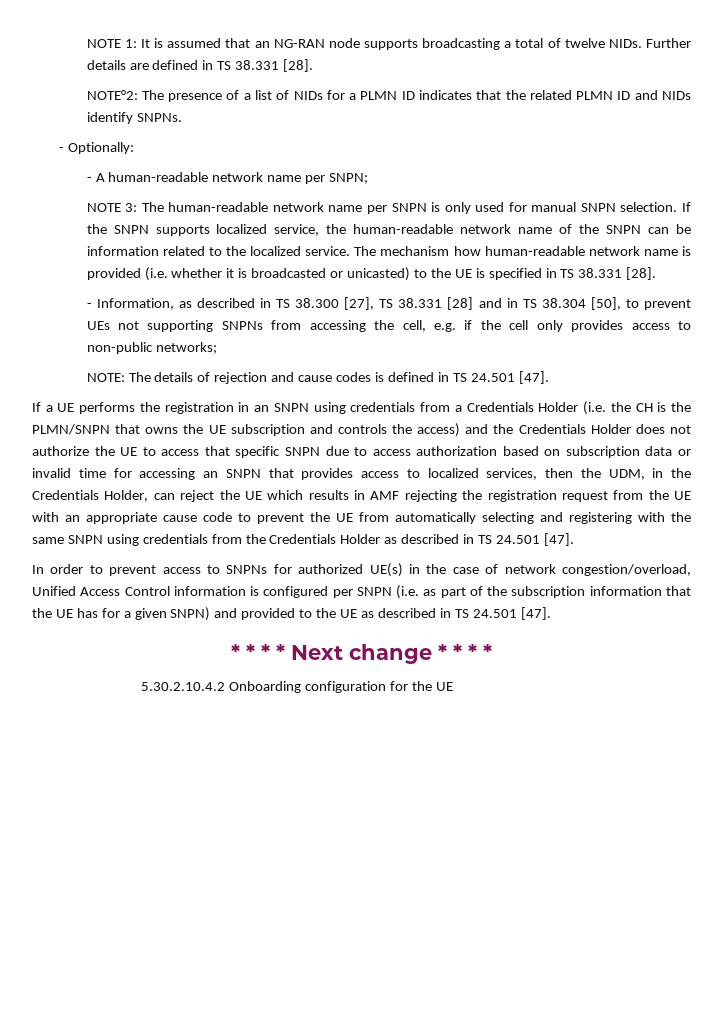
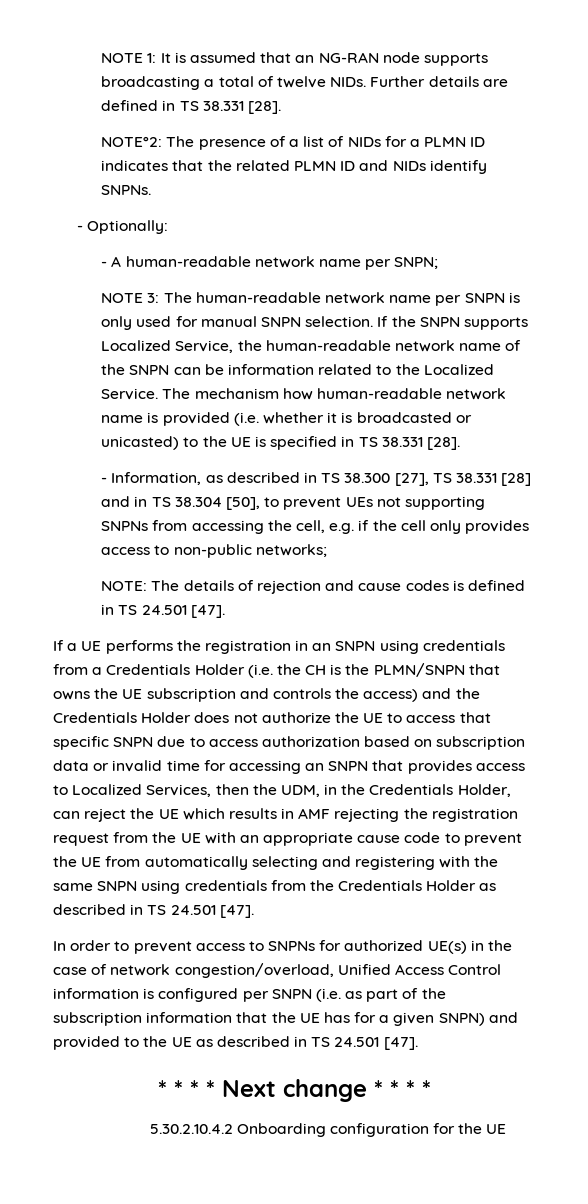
[216,224,320,236] localized service, -> [101,340,234,353] Localized Service,
[250,246,351,256] localized service. -> [423,364,494,375] [101,388,159,400] Localized Service.
[427,468,538,480] localized services, -> [72,784,212,797] Localized Services,

